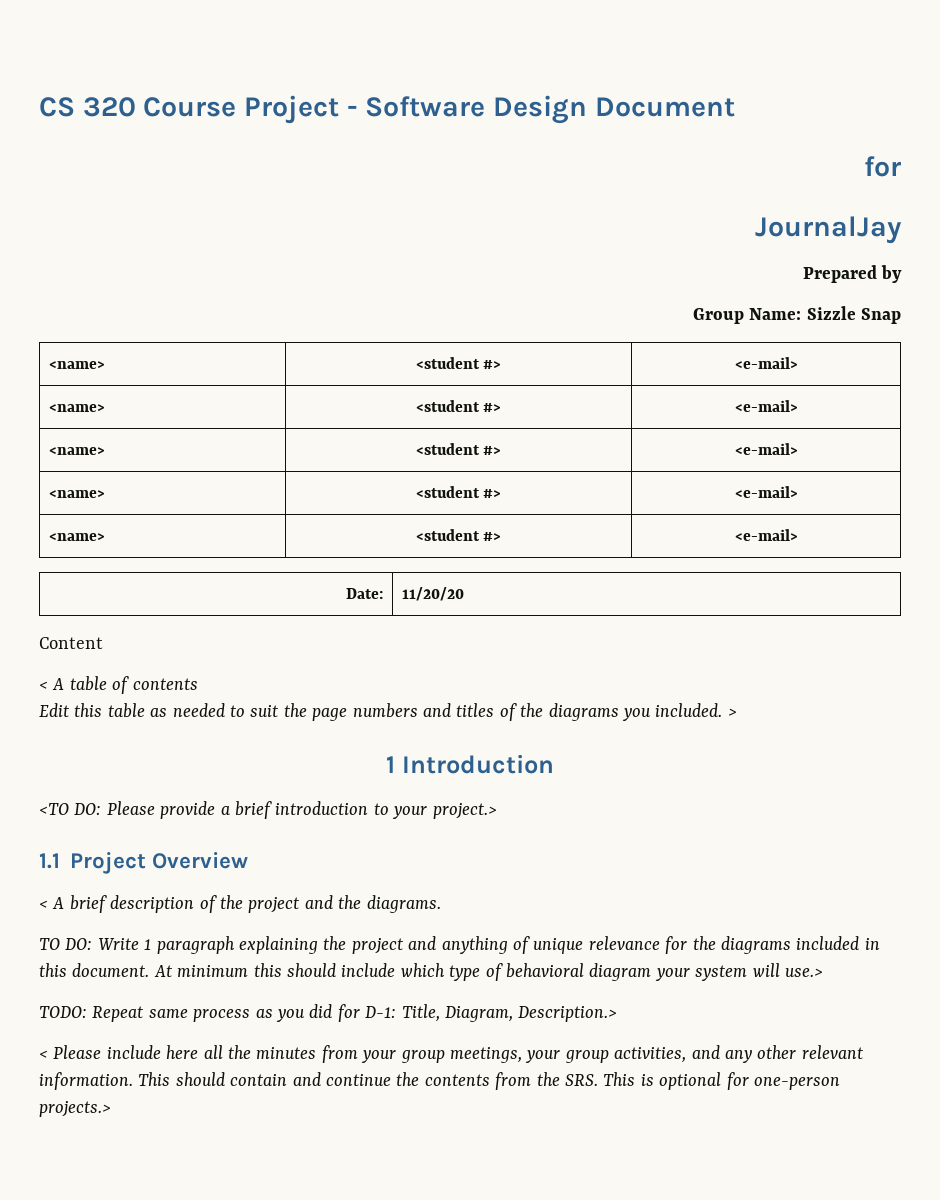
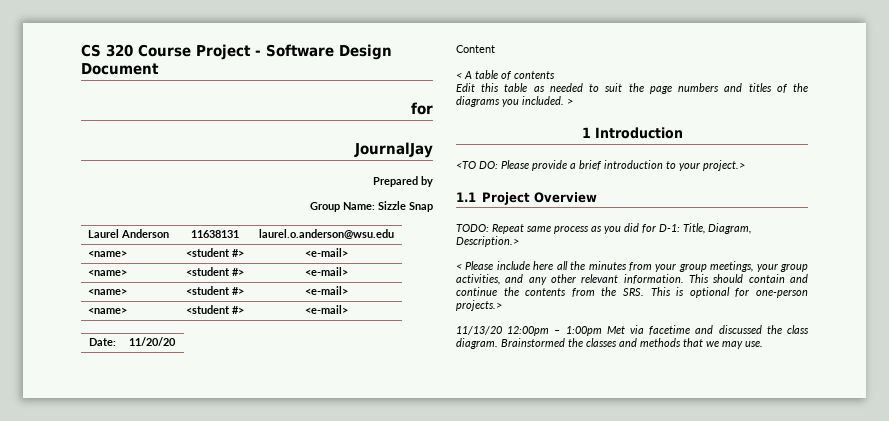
[48,361,105,369] [415,357,502,369] [734,357,798,369] <name> | <student #> | <e-mail> -> [87,229,169,238] [190,230,239,238] [259,229,394,239] Laurel Anderson | 11638131 | laurel.o.anderson@wsu.edu
[39,895,441,913] [39,936,880,954] [39,963,823,981] // < A brief description of the project and the diagrams. // TO DO: Write 1 paragraph explaining the project and anything of unique relevance for the diagrams included in this document. At minimum this should include which type of behavioral diagram your system will use.> -> (597, 197) none
(111, 1109) none -> [456,325,809,336] [456,338,763,349] // 11/13/20 12:00pm – 1:00pm Met via facetime and discussed the class diagram. Brainstormed the classes and methods that we may use.

